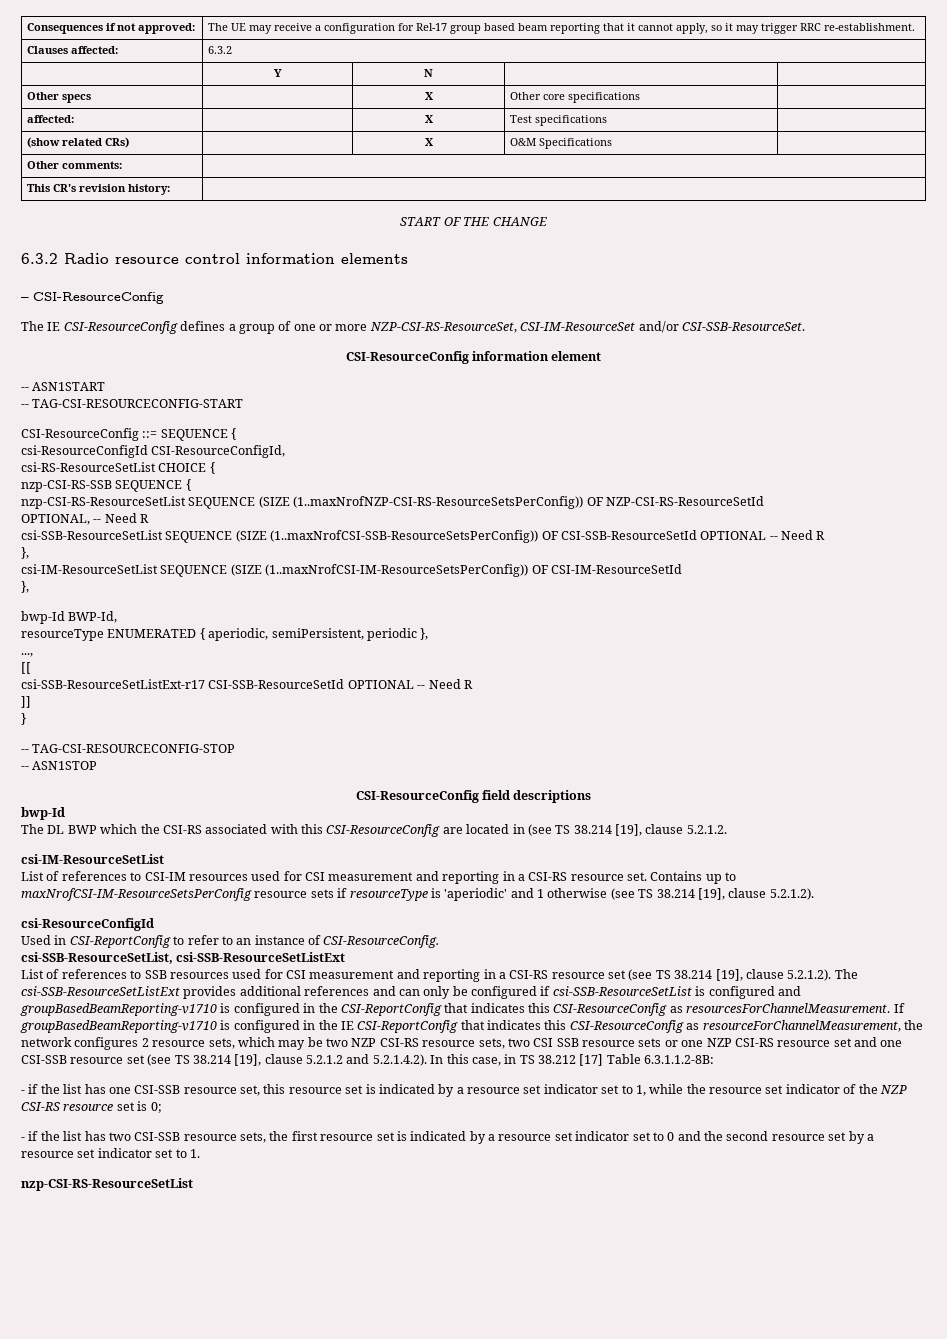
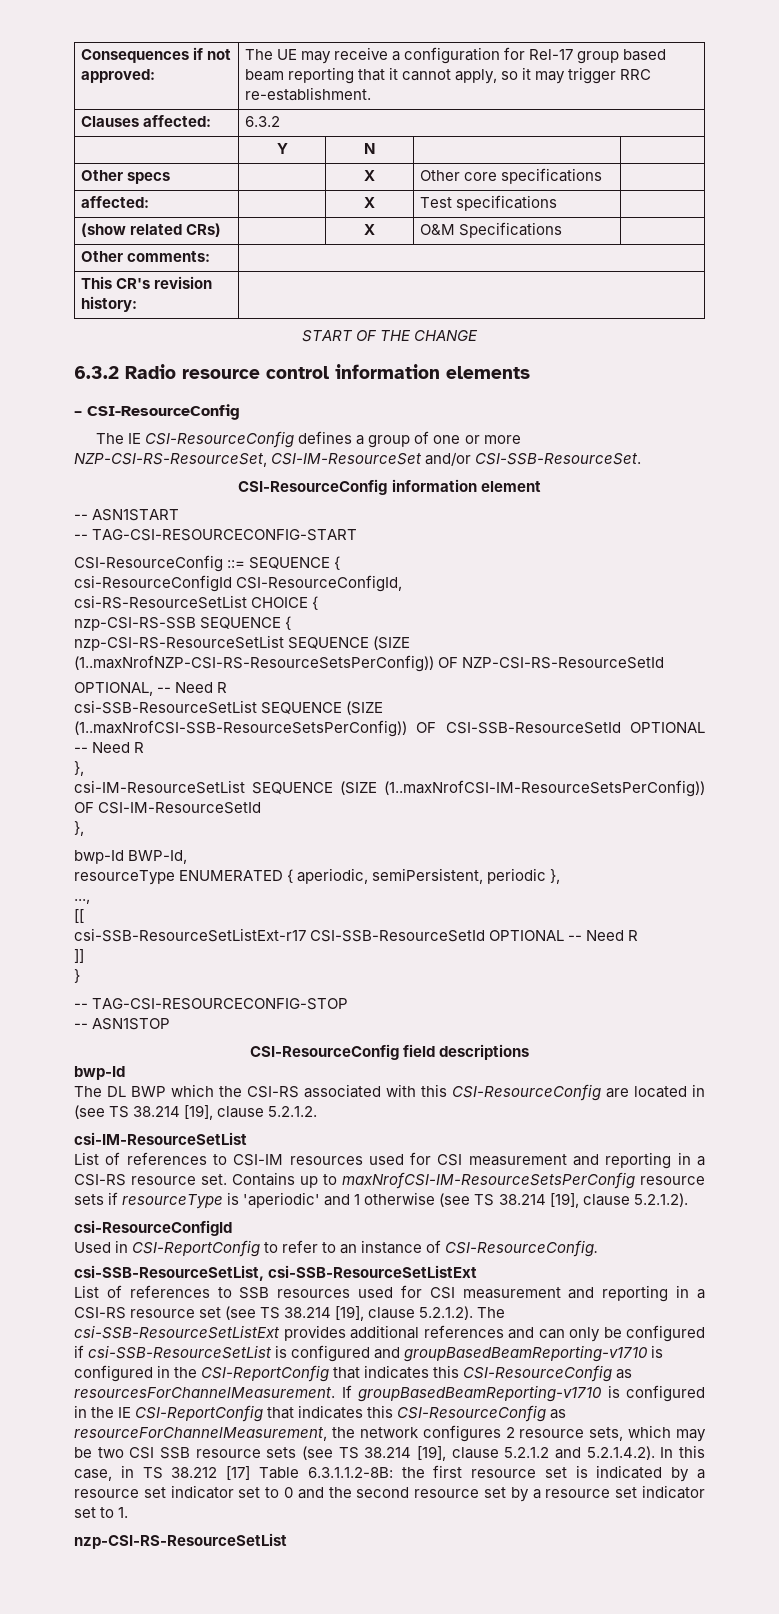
[351,1037,903,1049] [21,1055,145,1064] NZP CSI-RS resource sets, two CSI SSB resource sets or one NZP CSI-RS resource set and one CSI-SSB resource set -> [129,1447,297,1459] CSI SSB resource sets
[21,1084,907,1097] [21,1101,162,1113] [21,1131,266,1143] // - if the list has one CSI-SSB resource set, this resource set is indicated by a resource set indicator set to 1, while the resource set indicator of the NZP CSI-RS resource set is 0; // - if the list has two CSI-SSB resource sets, -> (393, 1472) none

